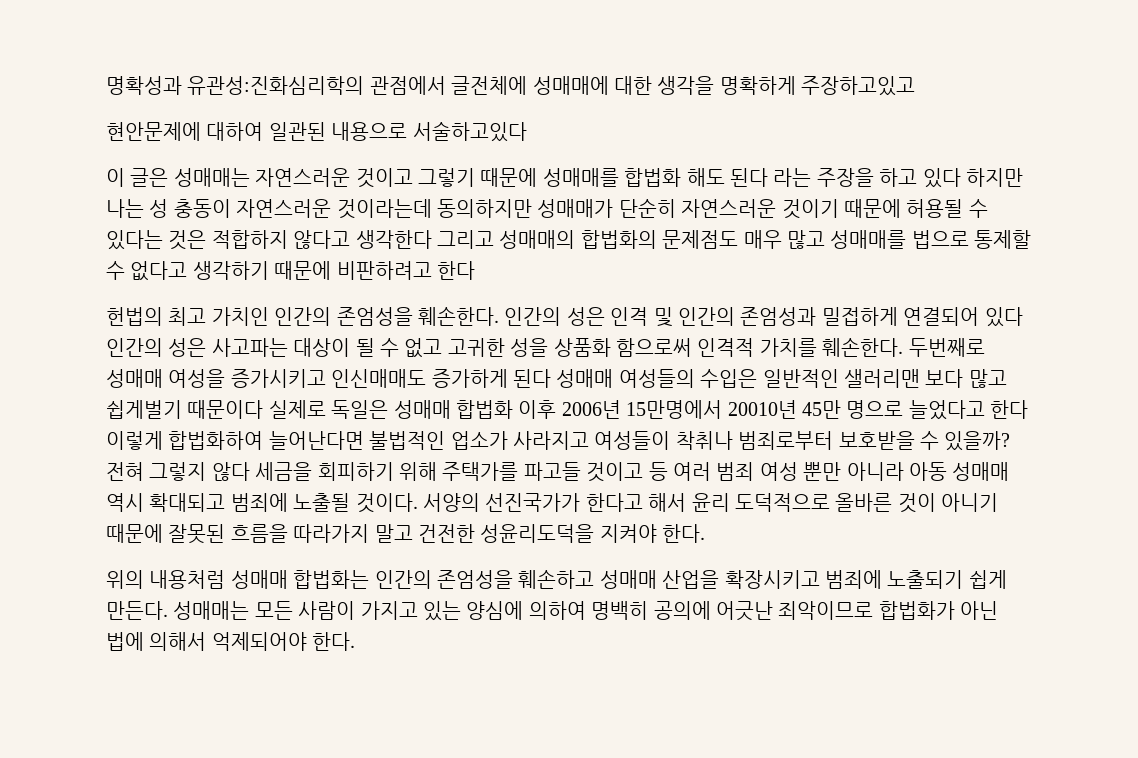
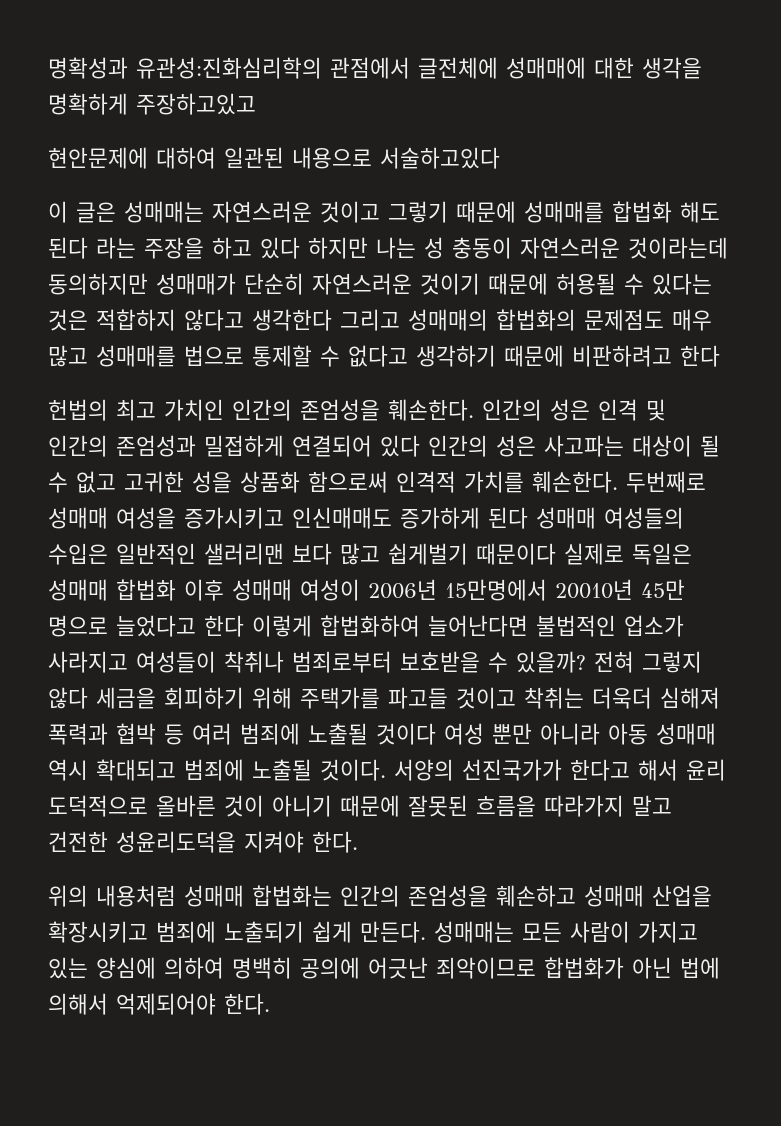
(557, 409) none -> [232,579,360,601] 성매매 여성이
[648,462,755,481] 등 여러 범죄 -> [524,687,720,709] [48,723,436,745] 착취는 더욱더 심해져 폭력과 협박 등 여러 범죄에 노출될 것이다

